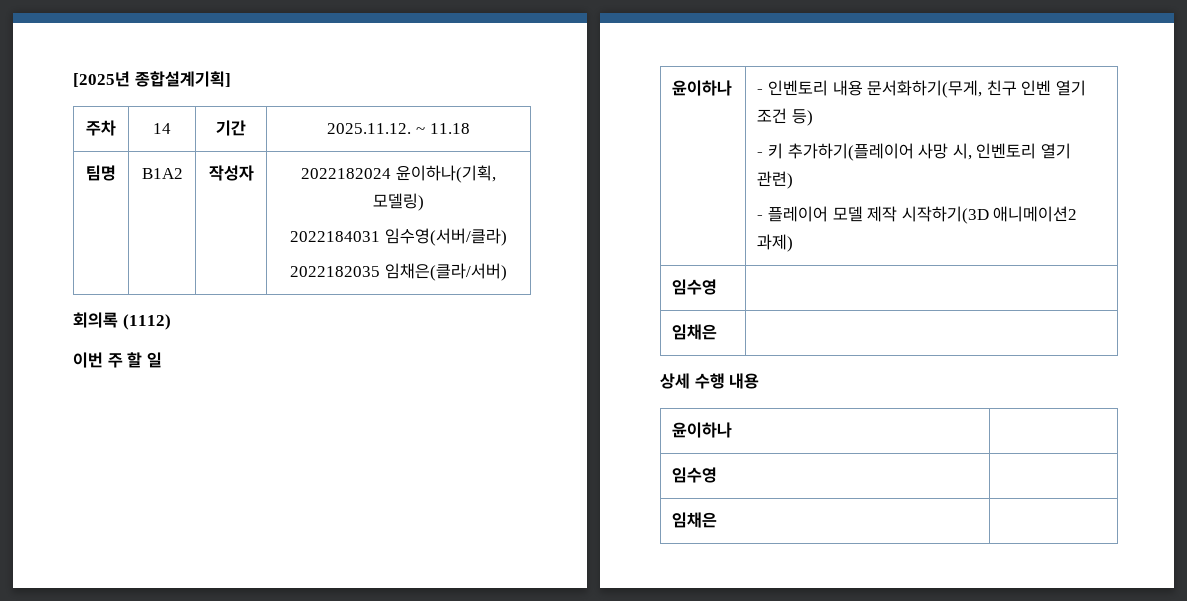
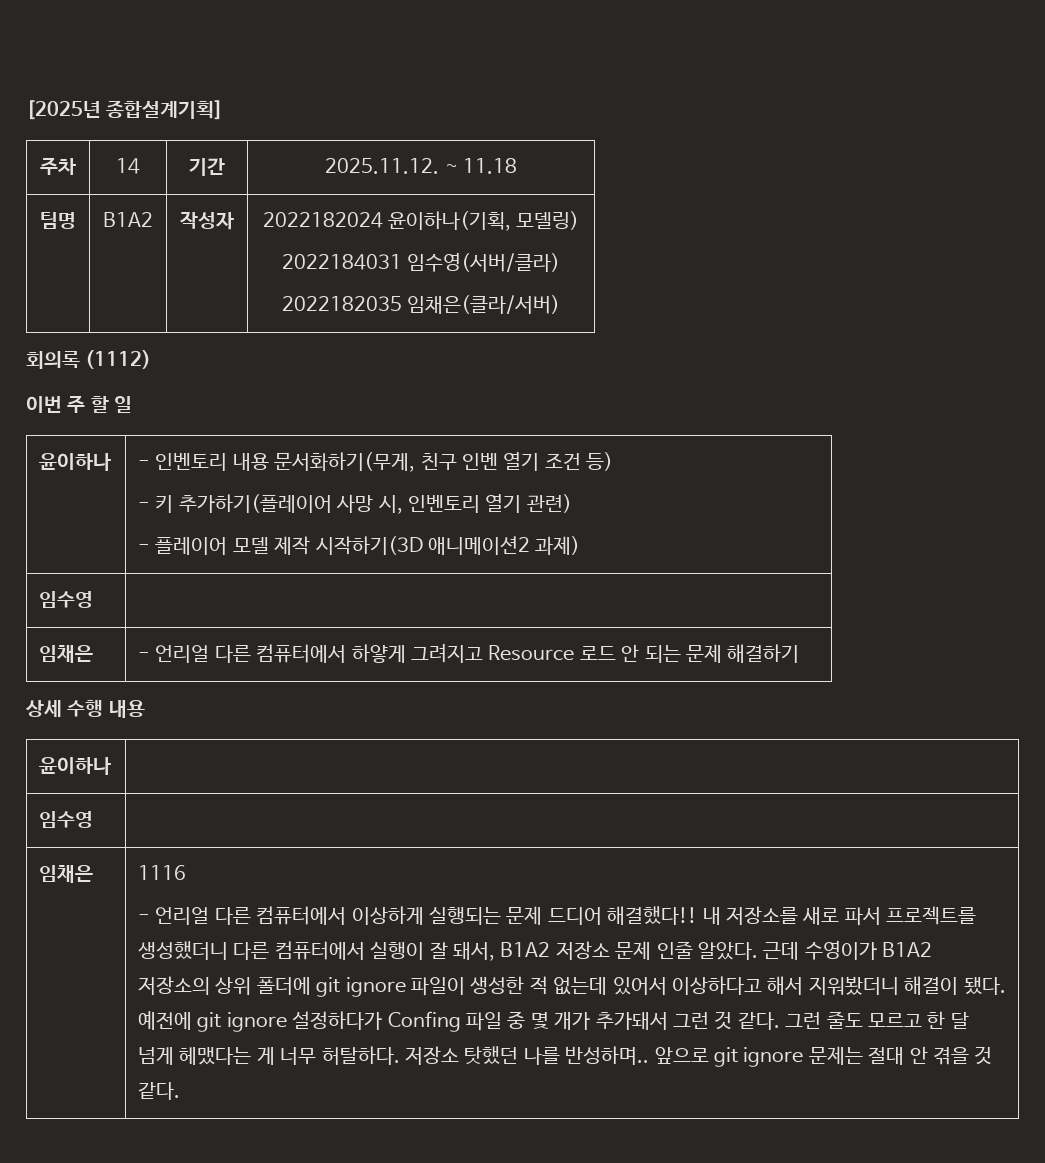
(718, 332) none -> [138,643,800,663] - 언리얼 다른 컴퓨터에서 하얗게 그려지고 Resource 로드 안 되는 문제 해결하기
(718, 520) none -> [138,865,187,880] [138,906,977,926] [138,940,933,961] [138,976,1006,997] [138,1011,969,1032] [138,1046,993,1067] [138,1082,181,1100] 1116 // - 언리얼 다른 컴퓨터에서 이상하게 실행되는 문제 드디어 해결했다!! 내 저장소를 새로 파서 프로젝트를 생성했더니 다른 컴퓨터에서 실행이 잘 돼서, B1A2 저장소 문제 인줄 알았다. 근데 수영이가 B1A2 저장소의 상위 폴더에 git ignore 파일이 생성한 적 없는데 있어서 이상하다고 해서 지워봤더니 해결이 됐다. 예전에 git ignore 설정하다가 Confing 파일 중 몇 개가 추가돼서 그런 것 같다. 그런 줄도 모르고 한 달 넘게 헤맸다는 게 너무 허탈하다. 저장소 탓했던 나를 반성하며.. 앞으로 git ignore 문제는 절대 안 겪을 것 같다.

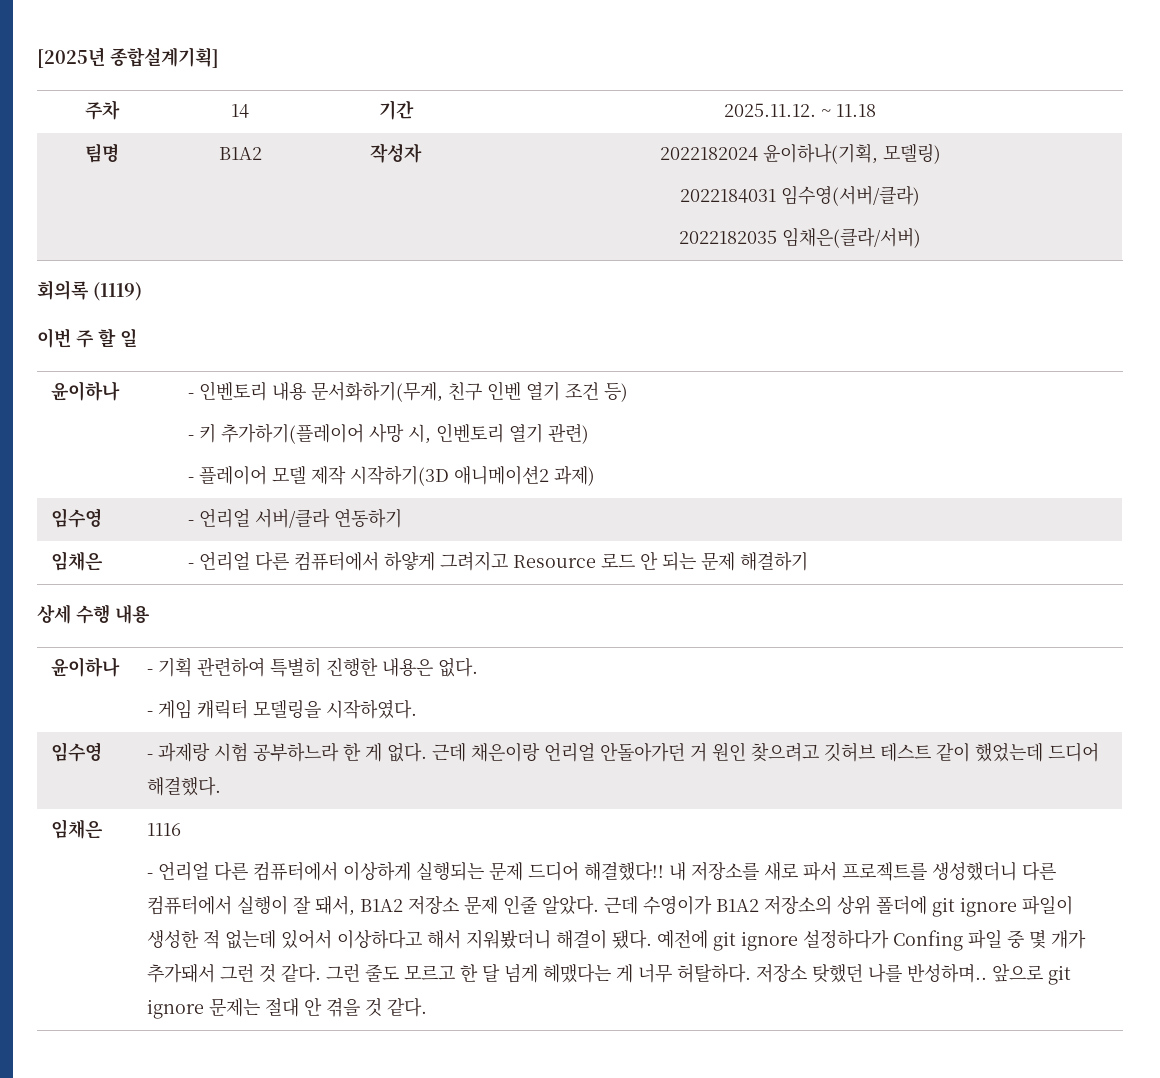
[85,350,152,369] (1112) -> [93,282,142,301] (1119)
(94, 599) none -> [187,508,402,528] - 언리얼 서버/클라 연동하기
[39,811,94,828] // 임수영 | -> [146,657,478,677] [146,699,417,719] [50,742,102,762] [146,742,1099,762] [146,776,221,796] - 기획 관련하여 특별히 진행한 내용은 없다. // - 게임 캐릭터 모델링을 시작하였다. // 임수영 | - 과제랑 시험 공부하느라 한 게 없다. 근데 채은이랑 언리얼 안돌아가던 거 원인 찾으려고 깃허브 테스트 같이 했었는데 드디어 해결했다.

